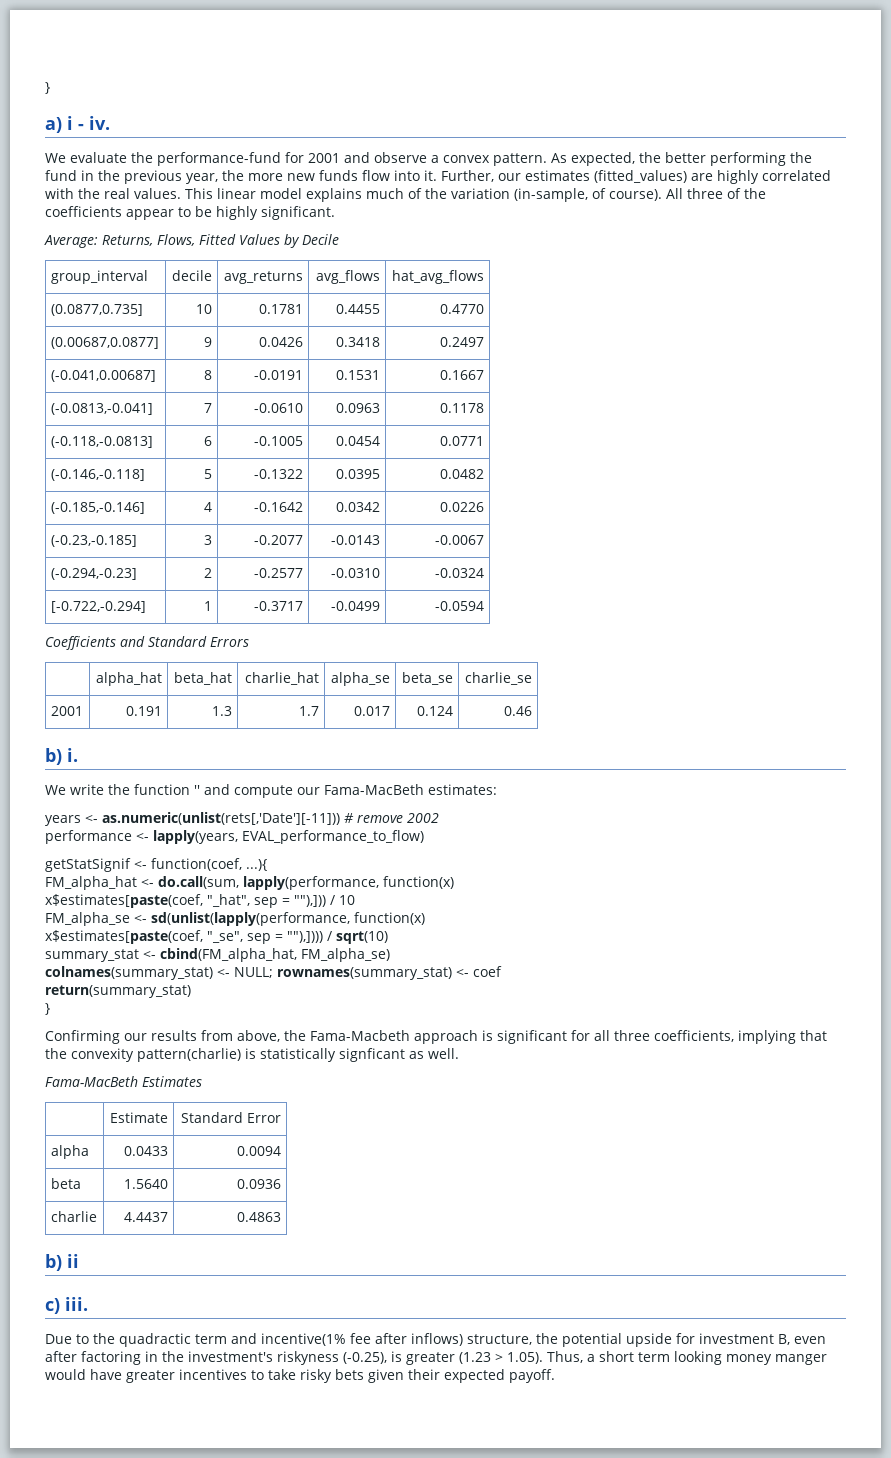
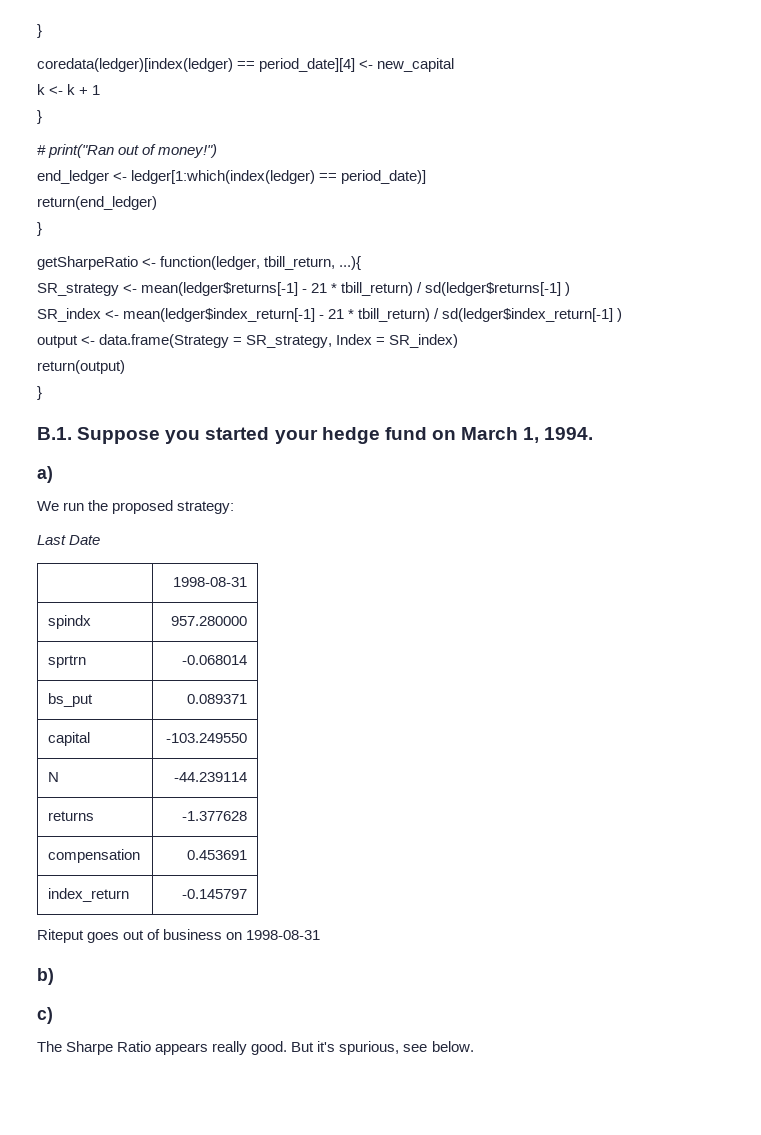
[45,82,50,94] [45,116,110,133] [45,152,812,166] [45,170,831,184] [45,188,766,202] [45,206,335,220] [44,234,339,248] [50,270,148,284] [172,270,213,281] [224,271,304,284] [316,270,381,284] [392,270,485,284] [50,304,143,316] [196,304,213,314] [259,304,304,314] [336,304,381,314] [440,304,485,314] [50,337,159,349] [204,337,213,347] [259,337,304,347] [336,337,381,347] [440,337,485,347] [50,370,156,382] [204,370,213,380] [254,370,304,380] [336,370,381,380] [440,370,485,380] [50,403,153,415] [204,403,213,413] [254,403,304,413] [336,403,381,413] [440,403,485,413] [50,436,153,448] [204,436,213,446] [254,436,304,446] [336,436,381,446] [440,436,485,446] [50,469,145,481] [204,469,213,479] [254,469,304,479] [336,469,381,479] [440,469,485,479] [50,502,145,514] [204,502,213,512] [254,502,304,512] [336,502,381,512] [440,502,485,512] [50,535,137,547] [204,535,213,545] [254,535,304,545] [331,535,381,545] [435,535,485,545] [50,568,137,580] [204,568,213,578] [254,568,304,578] [331,568,381,578] [435,568,485,578] [50,601,146,613] [204,601,213,611] [254,601,304,611] [331,601,381,611] [435,601,485,611] [45,636,249,650] [96,672,163,686] [174,672,233,685] [245,672,320,685] [331,672,391,686] [402,672,454,685] [465,672,533,685] [50,706,83,716] [126,706,163,716] [212,706,233,716] [299,706,320,716] [354,706,391,716] [417,706,454,716] [504,706,533,716] [45,748,78,765] [45,784,497,798] [45,812,439,826] [45,830,424,844] [45,858,267,872] [45,876,454,890] [45,894,355,908] [45,912,425,926] [45,930,388,944] [45,948,390,962] [45,966,502,980] [45,985,191,998] [45,1003,50,1015] [45,1030,827,1044] [45,1048,459,1062] [45,1076,202,1087] [110,1112,169,1123] [181,1112,282,1123] [50,1145,89,1159] [124,1146,169,1156] [237,1146,282,1156] [50,1178,81,1189] [124,1179,169,1189] [237,1179,282,1189] [50,1211,97,1222] [124,1212,169,1222] [237,1212,282,1222] [45,1254,79,1271] } // a) i - iv. // We evaluate the performance-fund for 2001 and observe a convex pattern. As expected, the better performing the fund in the previous year, the more new funds flow into it. Further, our estimates (fitted_values) are highly correlated with the real values. This linear model explains much of the variation (in-sample, of course). All three of the coefficients appear to be highly significant. // Average: Returns, Flows, Fitted Values by Decile // group_interval | decile | avg_returns | avg_flows | hat_avg_flows // (0.0877,0.735] | 10 | 0.1781 | 0.4455 | 0.4770 // (0.00687,0.0877] | 9 | 0.0426 | 0.3418 | 0.2497 // (-0.041,0.00687] | 8 | -0.0191 | 0.1531 | 0.1667 // (-0.0813,-0.041] | 7 | -0.0610 | 0.0963 | 0.1178 // (-0.118,-0.0813] | 6 | -0.1005 | 0.0454 | 0.0771 // (-0.146,-0.118] | 5 | -0.1322 | 0.0395 | 0.0482 // (-0.185,-0.146] | 4 | -0.1642 | 0.0342 | 0.0226 // (-0.23,-0.185] | 3 | -0.2077 | -0.0143 | -0.0067 // (-0.294,-0.23] | 2 | -0.2577 | -0.0310 | -0.0324 // [-0.722,-0.294] | 1 | -0.3717 | -0.0499 | -0.0594 // Coefficients and Standard Errors // | alpha_hat | beta_hat | charlie_hat | alpha_se | beta_se | charlie_se // 2001 | 0.191 | 1.3 | 1.7 | 0.017 | 0.124 | 0.46 // b) i. // We write the function '' and compute our Fama-MacBeth estimates: // years <- as.numeric(unlist(rets[,'Date'][-11])) # remove 2002 // performance <- lapply(years, EVAL_performance_to_flow) // getStatSignif <- function(coef, ...){ // FM_alpha_hat <- do.call(sum, lapply(performance, function(x) // x$estimates[paste(coef, "_hat", sep = ""),])) / 10 // FM_alpha_se <- sd(unlist(lapply(performance, function(x) // x$estimates[paste(coef, "_se", sep = ""),]))) / sqrt(10) // summary_stat <- cbind(FM_alpha_hat, FM_alpha_se) // colnames(summary_stat) <- NULL; rownames(summary_stat) <- coef // return(summary_stat) // } // Confirming our results from above, the Fama-Macbeth approach is significant for all three coefficients, implying that the convexity pattern(charlie) is statistically signficant as well. // Fama-MacBeth Estimates // | Estimate | Standard Error // alpha | 0.0433 | 0.0094 // beta | 1.5640 | 0.0936 // charlie | 4.4437 | 0.4863 // b) ii -> [37,24,42,38] [37,58,455,72] [37,84,101,95] [37,110,42,124] [37,144,218,158] [37,170,427,184] [37,196,157,210] [37,222,42,236] [37,256,362,270] [37,282,571,296] [37,308,623,322] [37,334,459,348] [37,360,125,374] [37,386,42,400] [37,427,594,444] [37,466,53,483] [37,500,235,514] [37,535,101,545] [172,577,247,587] [48,615,92,629] [170,616,247,626] [48,655,87,668] [181,655,247,665] [48,693,94,707] [186,694,247,704] [48,732,91,746] [165,733,247,743] [48,772,60,782] [173,772,247,782] [48,811,95,821] [181,811,247,821] [48,849,141,863] [186,850,247,860] [48,888,130,902] [181,889,247,899] [37,929,321,943] [37,968,54,985] } // coredata(ledger)[index(ledger) == period_date][4] <- new_capital // k <- k + 1 // } // # print("Ran out of money!") // end_ledger <- ledger[1:which(index(ledger) == period_date)] // return(end_ledger) // } // getSharpeRatio <- function(ledger, tbill_return, ...){ // SR_strategy <- mean(ledger$returns[-1] - 21 * tbill_return) / sd(ledger$returns[-1] ) // SR_index <- mean(ledger$index_return[-1] - 21 * tbill_return) / sd(ledger$index_return[-1] ) // output <- data.frame(Strategy = SR_strategy, Index = SR_index) // return(output) // } // B.1. Suppose you started your hedge fund on March 1, 1994. // a) // We run the proposed strategy: // Last Date // | 1998-08-31 // spindx | 957.280000 // sprtrn | -0.068014 // bs_put | 0.089371 // capital | -103.249550 // N | -44.239114 // returns | -1.377628 // compensation | 0.453691 // index_return | -0.145797 // Riteput goes out of business on 1998-08-31 // b)
[65,1297,88,1311] [45,1333,826,1347] [45,1351,827,1365] [45,1369,555,1383] iii. // Due to the quadractic term and incentive(1% fee after inflows) structure, the potential upside for investment B, even after factoring in the investment's riskyness (-0.25), is greater (1.23 > 1.05). Thus, a short term looking money manger would have greater incentives to take risky bets given their expected payoff. -> [37,1041,474,1055] // The Sharpe Ratio appears really good. But it's spurious, see below.

